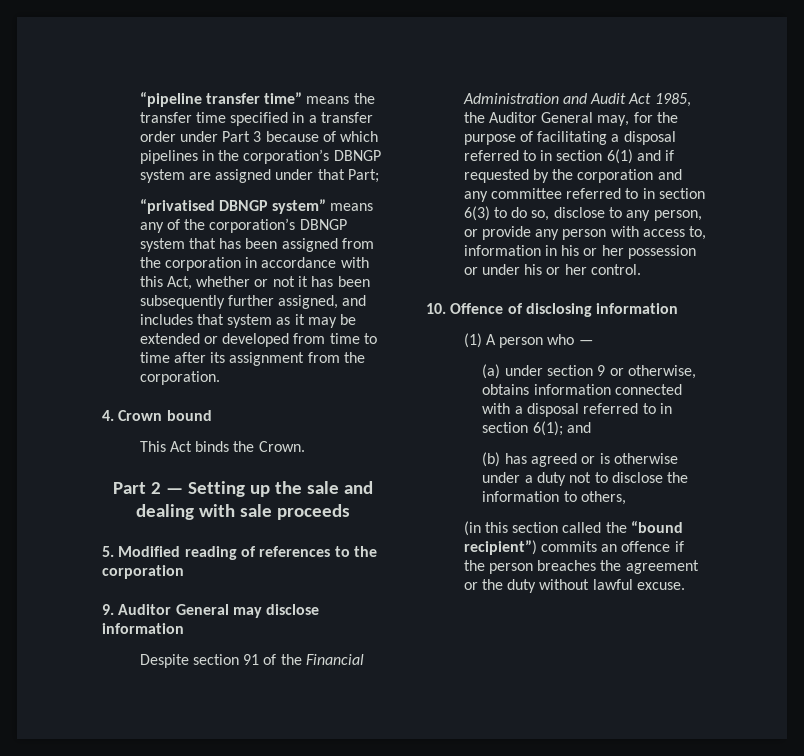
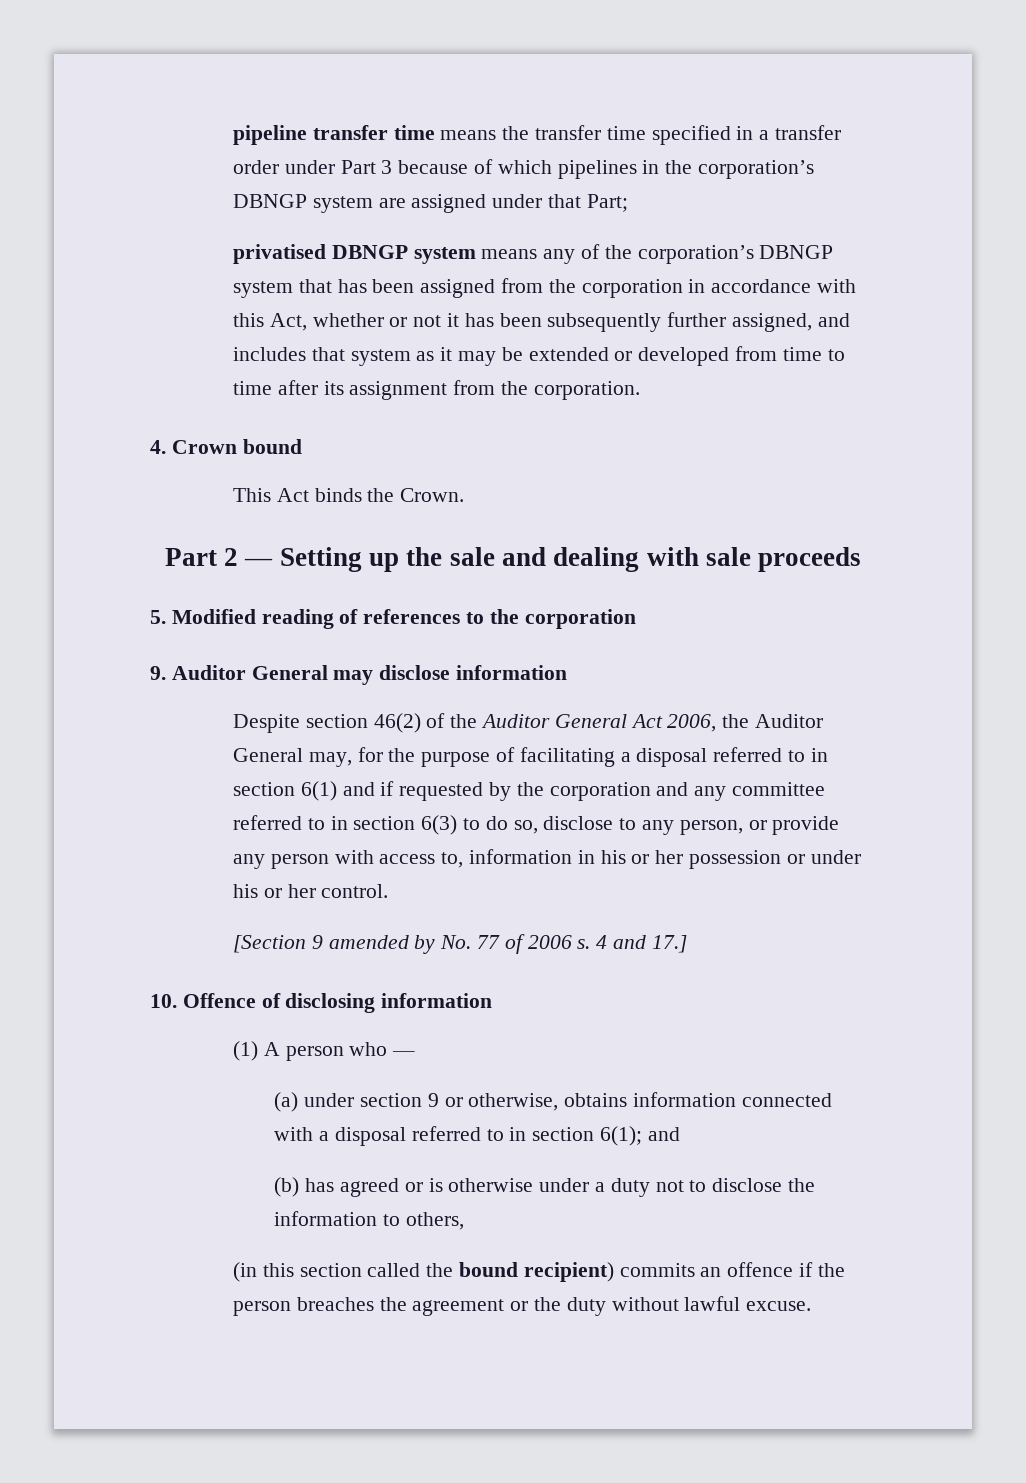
[139,92,303,107] “pipeline transfer time” -> [232,125,435,145] pipeline transfer time
[139,199,327,214] “privatised DBNGP system” -> [232,244,476,264] privatised DBNGP system
[243,654,365,665] [462,93,691,107] 91 of the Financial Administration and Audit Act 1985, -> [373,713,717,733] 46(2) of the Auditor General Act 2006,
(642, 269) none -> [232,934,687,954] // [Section 9 amended by No. 77 of 2006 s. 4 and 17.]
[631,521,684,533] [463,540,537,555] “bound recipient”) -> [458,1262,614,1282] bound recipient)

